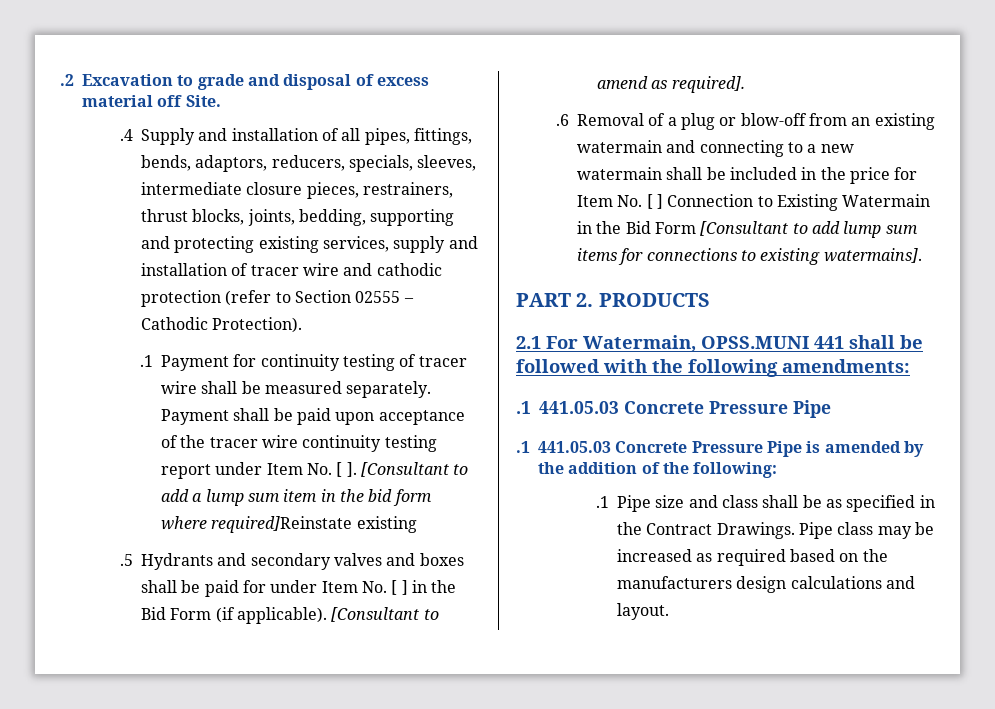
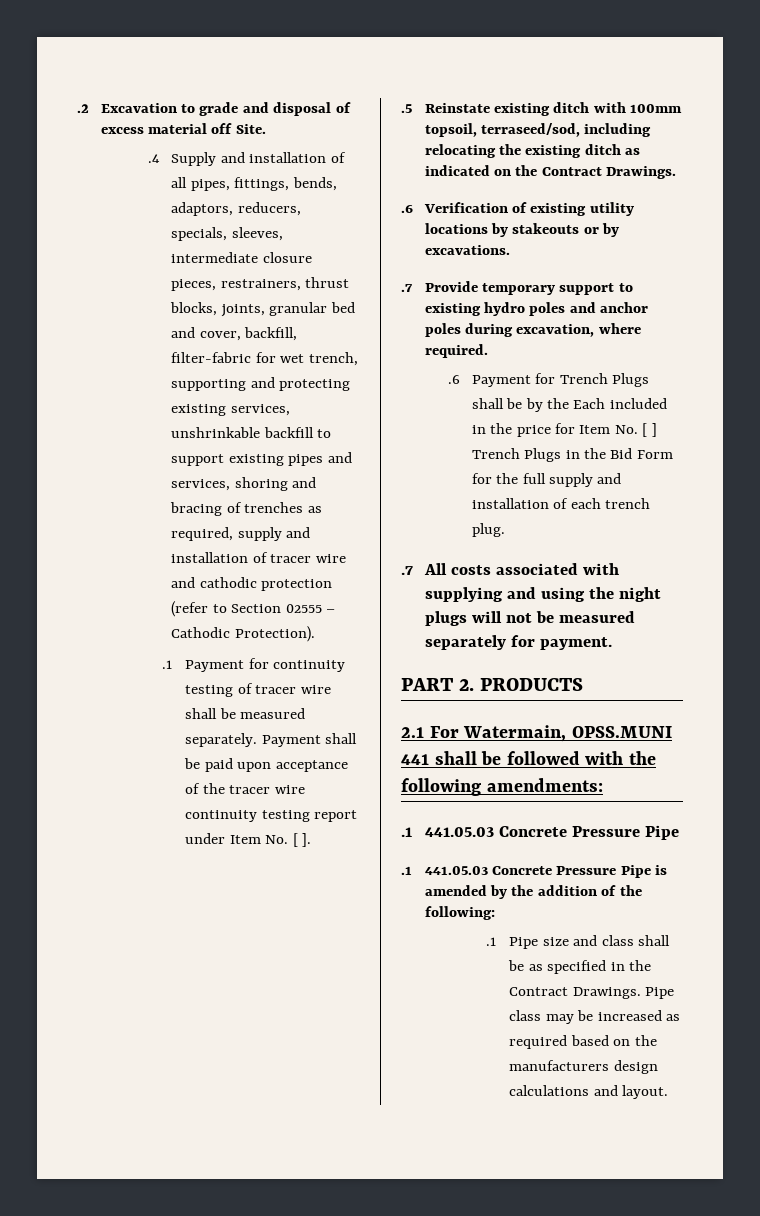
[299,209,367,226] bedding, -> [269,302,355,316] [171,327,298,341] [171,352,358,366] granular bed and cover, backfill, filter-fabric for wet trench,
(390, 244) none -> [171,427,332,438] [171,452,352,466] [171,477,317,491] [170,502,322,516] [171,527,234,541] unshrinkable backfill to support existing pipes and services, shoring and bracing of trenches as required,
[361,462,469,477] [161,489,432,506] [161,516,417,533] [120,553,464,570] [141,580,457,597] [141,607,439,624] [597,76,745,93] [556,113,935,130] [577,140,854,157] [577,167,726,180] [Consultant to add a lump sum item in the bid form where required]Reinstate existing // .5 Hydrants and secondary valves and boxes shall be paid for under Item No. [ ] in the Bid Form (if applicable). [Consultant to amend as required]. // .6 Removal of a plug or blow-off from an existing watermain and connecting to a new watermain shall be -> [401,102,683,116] [424,123,652,137] [424,144,641,158] [424,165,677,179] [401,202,634,216] [424,223,620,237] [424,245,510,255] [401,281,633,295] [424,302,649,316] [424,323,641,337] [424,344,488,358] [448,373,650,387] [471,398,606,412] // .5 Reinstate existing ditch with 100mm topsoil, terraseed/sod, including relocating the existing ditch as indicated on the Contract Drawings. // .6 Verification of existing utility locations by stakeouts or by excavations. // .7 Provide temporary support to existing hydro poles and anchor poles during excavation, where required. // .6 Payment for Trench Plugs shall be by the Each
[667,194,931,211] [577,221,918,238] [577,248,922,265] Connection to Existing Watermain in the Bid Form [Consultant to add lump sum items for connections to existing watermains]. -> [471,448,673,462] [471,473,622,487] [471,498,651,509] [471,523,505,537] [401,563,619,575] [424,587,661,602] [424,611,635,626] [424,635,612,650] Trench Plugs in the Bid Form for the full supply and installation of each trench plug. // .7 All costs associated with supplying and using the night plugs will not be measured separately for payment.

